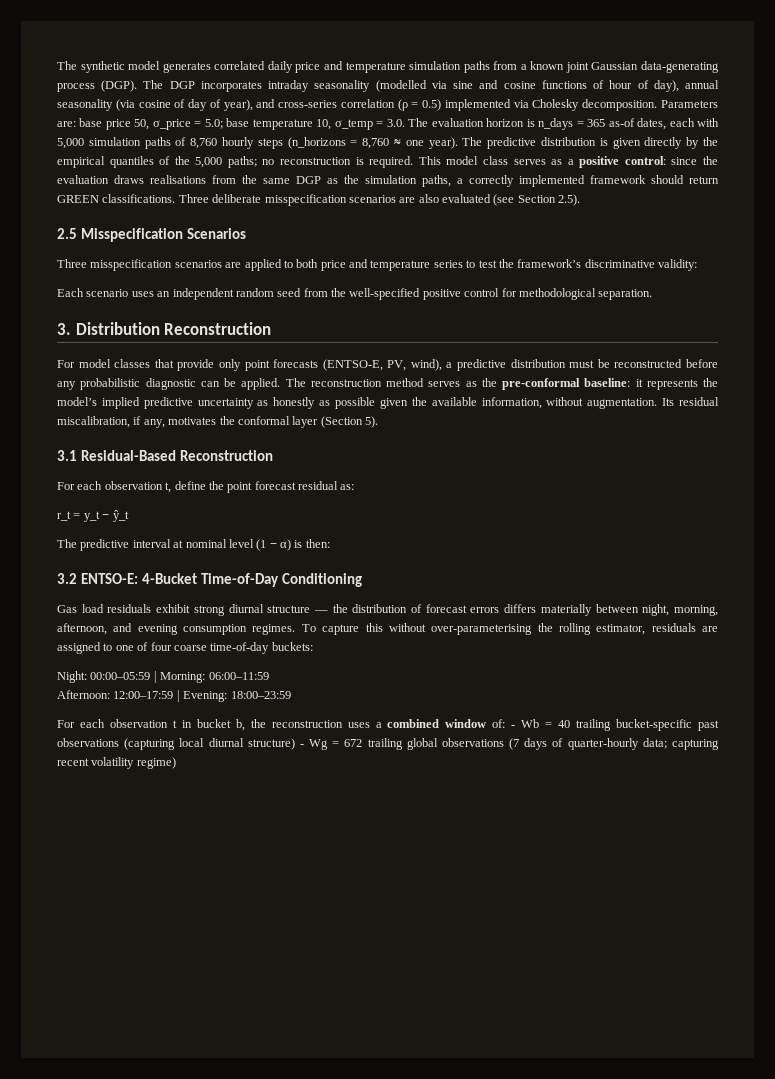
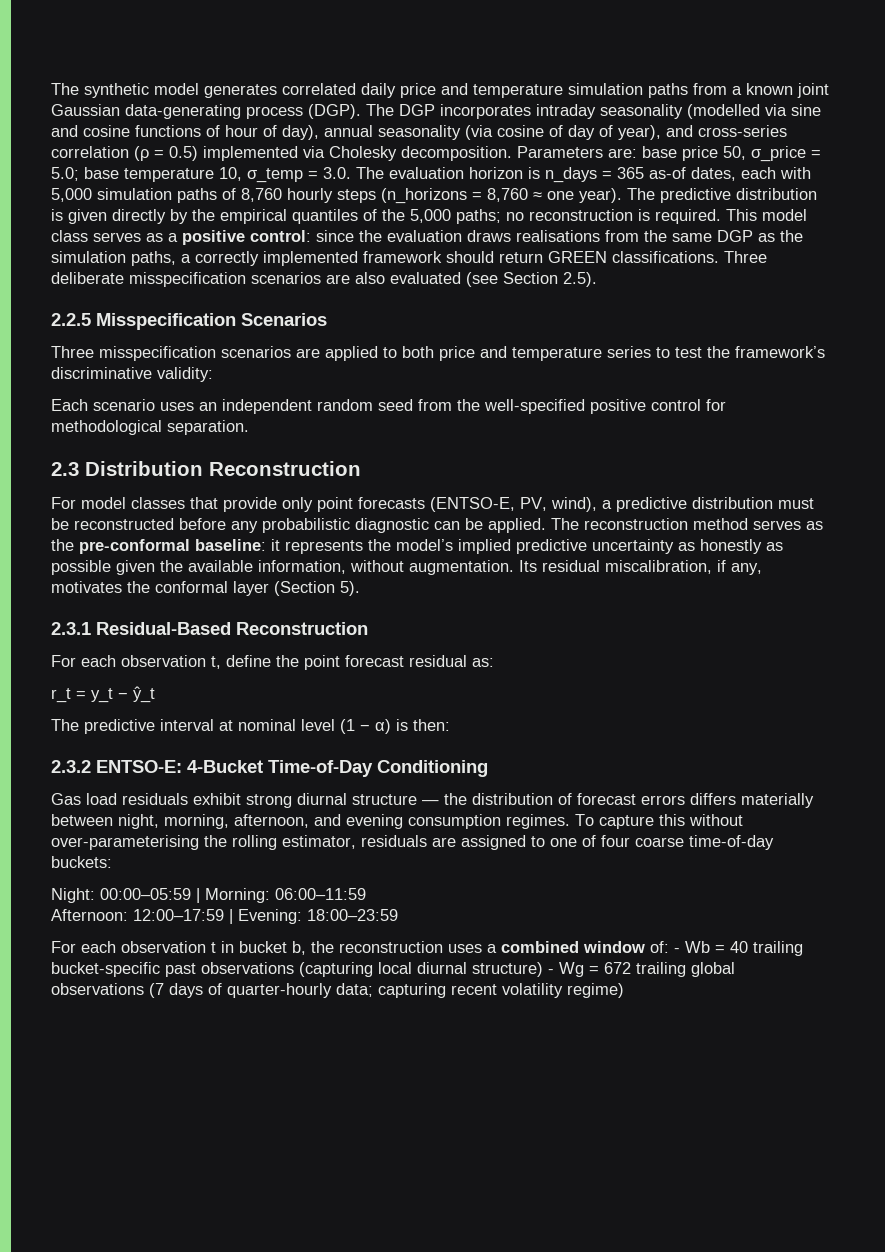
[57,228,77,239] 2.5 -> [51,313,91,326] 2.2.5
[57,323,71,335] 3. -> [51,462,79,476] 2.3
[57,450,77,461] 3.1 -> [51,622,91,635] 2.3.1
[57,573,77,584] 3.2 -> [51,760,91,773] 2.3.2

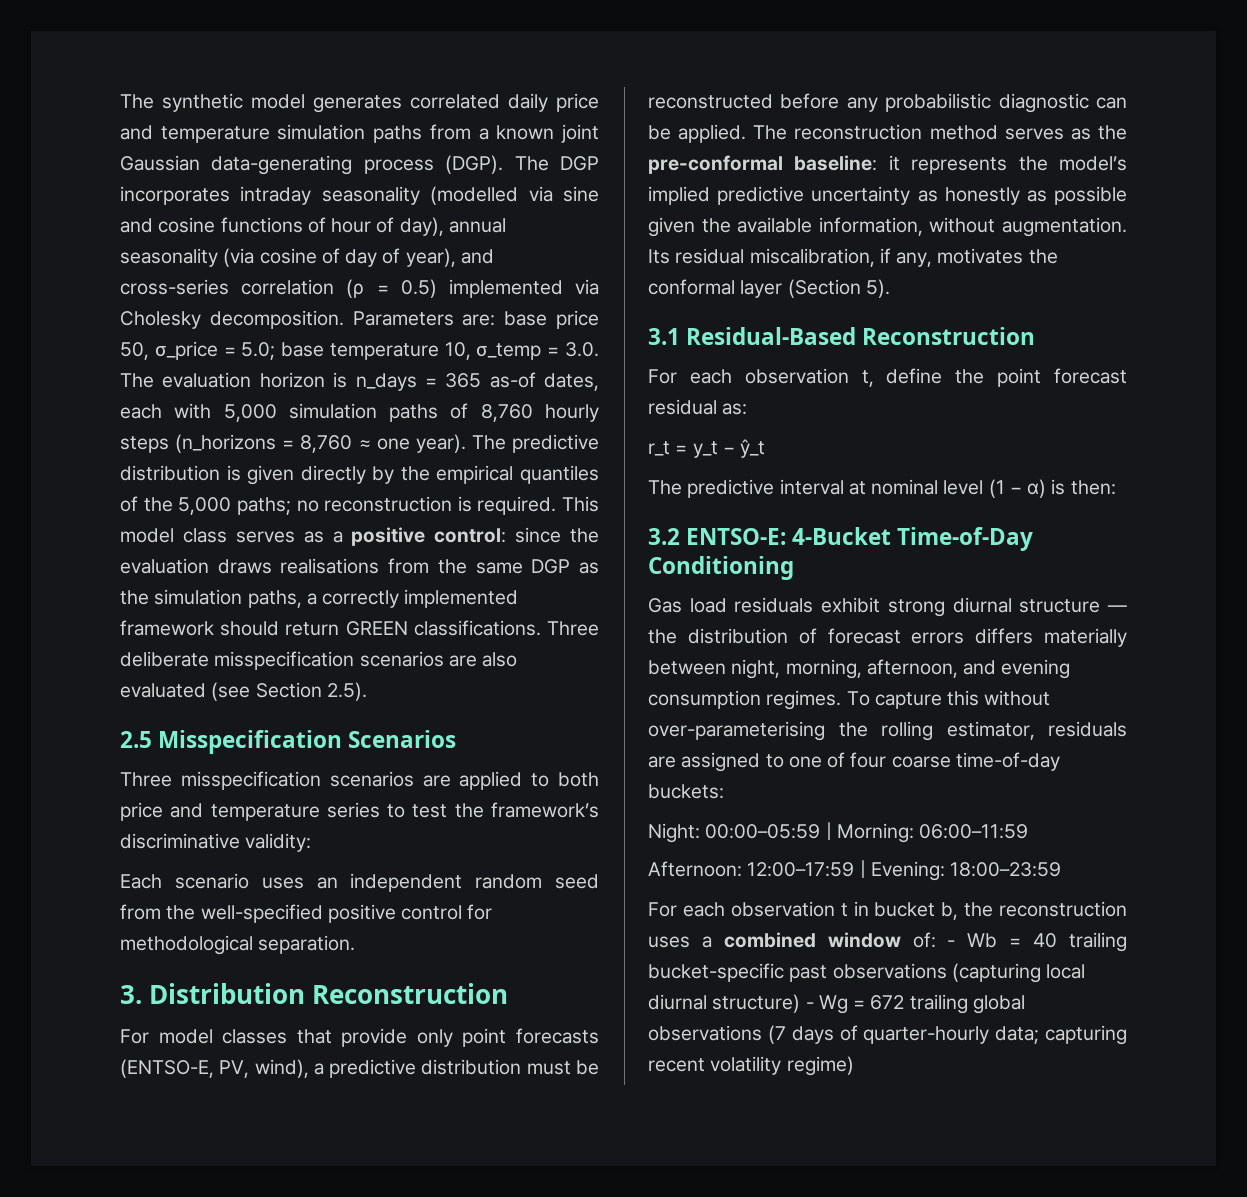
[51,313,91,326] 2.2.5 -> [120,731,152,748] 2.5
[51,462,79,476] 2.3 -> [120,985,142,1004] 3.
[51,622,91,635] 2.3.1 -> [648,328,680,345] 3.1
[51,760,91,773] 2.3.2 -> [648,528,680,545] 3.2

